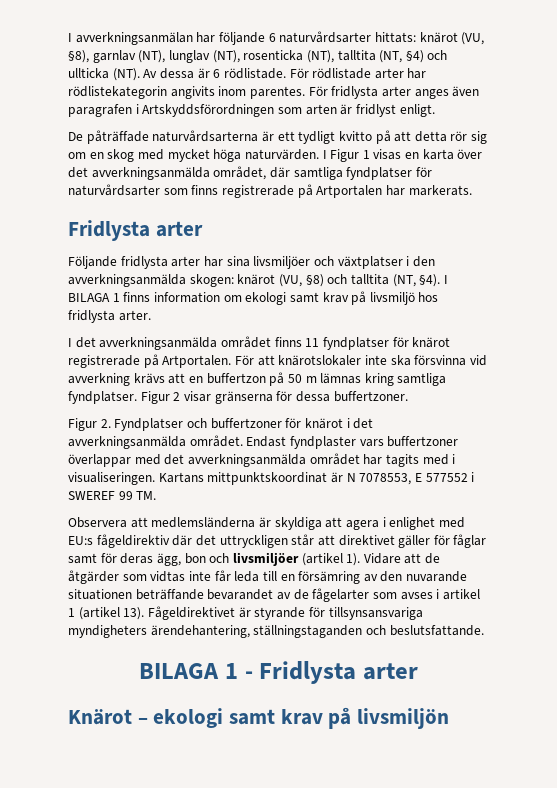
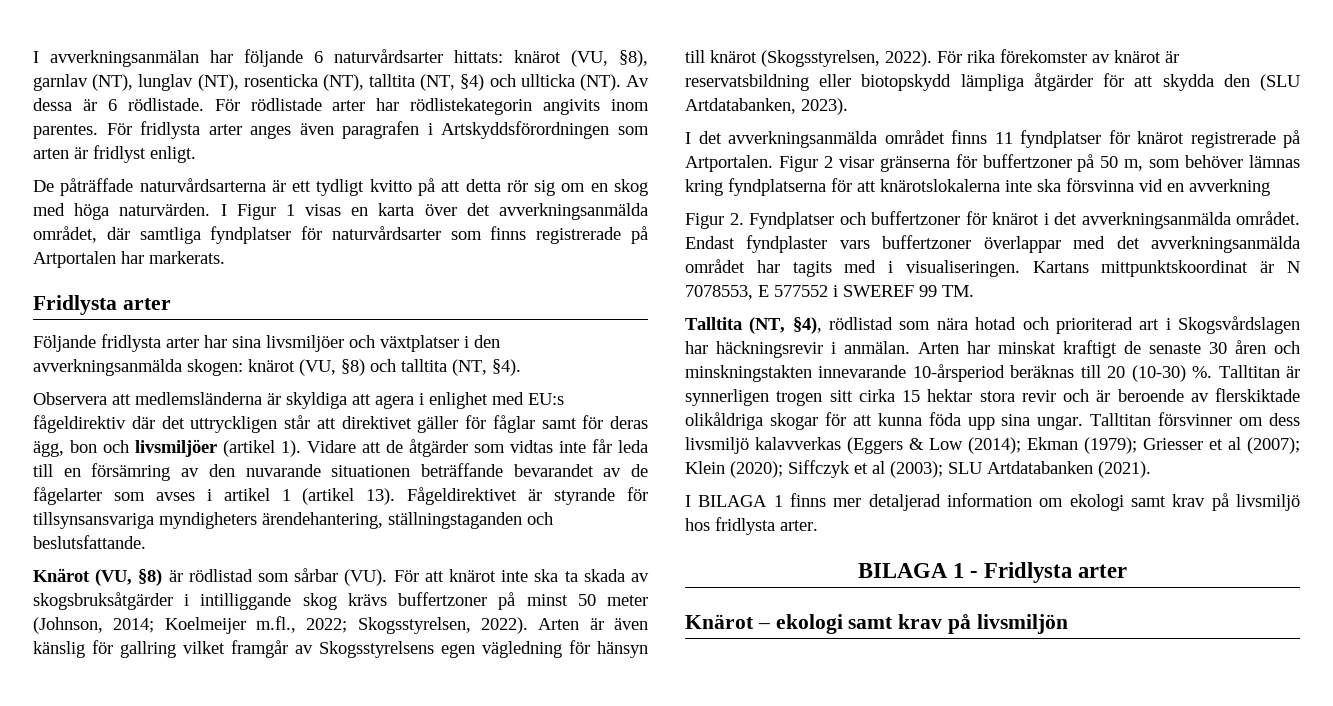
[167,149,210,162] mycket -> (65, 209) none
[443,275,448,284] [68,291,439,305] [68,310,151,323] [68,336,451,350] [68,354,487,368] [68,372,447,386] [68,391,408,404] [68,418,374,431] [68,435,459,449] [68,453,456,467] [68,472,475,485] [68,491,157,500] I BILAGA 1 finns information om ekologi samt krav på livsmiljö hos fridlysta arter. // I det avverkningsanmälda området finns 11 fyndplatser för knärot registrerade på Artportalen. För att knärotslokaler inte ska försvinna vid avverkning krävs att en buffertzon på 50 m lämnas kring samtliga fyndplatser. Figur 2 visar gränserna för dessa buffertzoner. // Figur 2. Fyndplatser och buffertzoner för knärot i det avverkningsanmälda området. Endast fyndplaster vars buffertzoner överlappar med det avverkningsanmälda området har tagits med i visualiseringen. Kartans mittpunktskoordinat är N 7078553, E 577552 i SWEREF 99 TM. -> (521, 367) none
(484, 630) none -> [33,568,649,586] [33,592,648,610] [33,616,648,634] [33,640,648,658] [685,49,1179,67] [685,73,1300,91] [685,98,848,115] [685,130,1300,148] [685,154,1300,172] [685,178,1270,196] [685,211,1300,229] [685,235,1300,253] [685,259,1300,277] [685,285,974,300] [685,316,1300,334] [685,340,1300,358] [685,364,1300,382] [685,388,1300,406] [685,412,1300,430] [685,437,1300,454] [685,460,1151,478] [685,493,1300,511] [685,517,818,535] // Knärot (VU, §8) är rödlistad som sårbar (VU). För att knärot inte ska ta skada av skogsbruksåtgärder i intilliggande skog krävs buffertzoner på minst 50 meter (Johnson, 2014; Koelmeijer m.fl., 2022; Skogsstyrelsen, 2022). Arten är även känslig för gallring vilket framgår av Skogsstyrelsens egen vägledning för hänsyn till knärot (Skogsstyrelsen, 2022). För rika förekomster av knärot är reservatsbildning eller biotopskydd lämpliga åtgärder för att skydda den (SLU Artdatabanken, 2023). // I det avverkningsanmälda området finns 11 fyndplatser för knärot registrerade på Artportalen. Figur 2 visar gränserna för buffertzoner på 50 m, som behöver lämnas kring fyndplatserna för att knärotslokalerna inte ska försvinna vid en avverkning // Figur 2. Fyndplatser och buffertzoner för knärot i det avverkningsanmälda området. Endast fyndplaster vars buffertzoner överlappar med det avverkningsanmälda området har tagits med i visualiseringen. Kartans mittpunktskoordinat är N 7078553, E 577552 i SWEREF 99 TM. // Talltita (NT, §4), rödlistad som nära hotad och prioriterad art i Skogsvårdslagen har häckningsrevir i anmälan. Arten har minskat kraftigt de senaste 30 åren och minskningstakten innevarande 10-årsperiod beräknas till 20 (10-30) %. Talltitan är synnerligen trogen sitt cirka 15 hektar stora revir och är beroende av flerskiktade olikåldriga skogar för att kunna föda upp sina ungar. Talltitan försvinner om dess livsmiljö kalavverkas (Eggers & Low (2014); Ekman (1979); Griesser et al (2007); Klein (2020); Siffczyk et al (2003); SLU Artdatabanken (2021). // I BILAGA 1 finns mer detaljerad information om ekologi samt krav på livsmiljö hos fridlysta arter.

